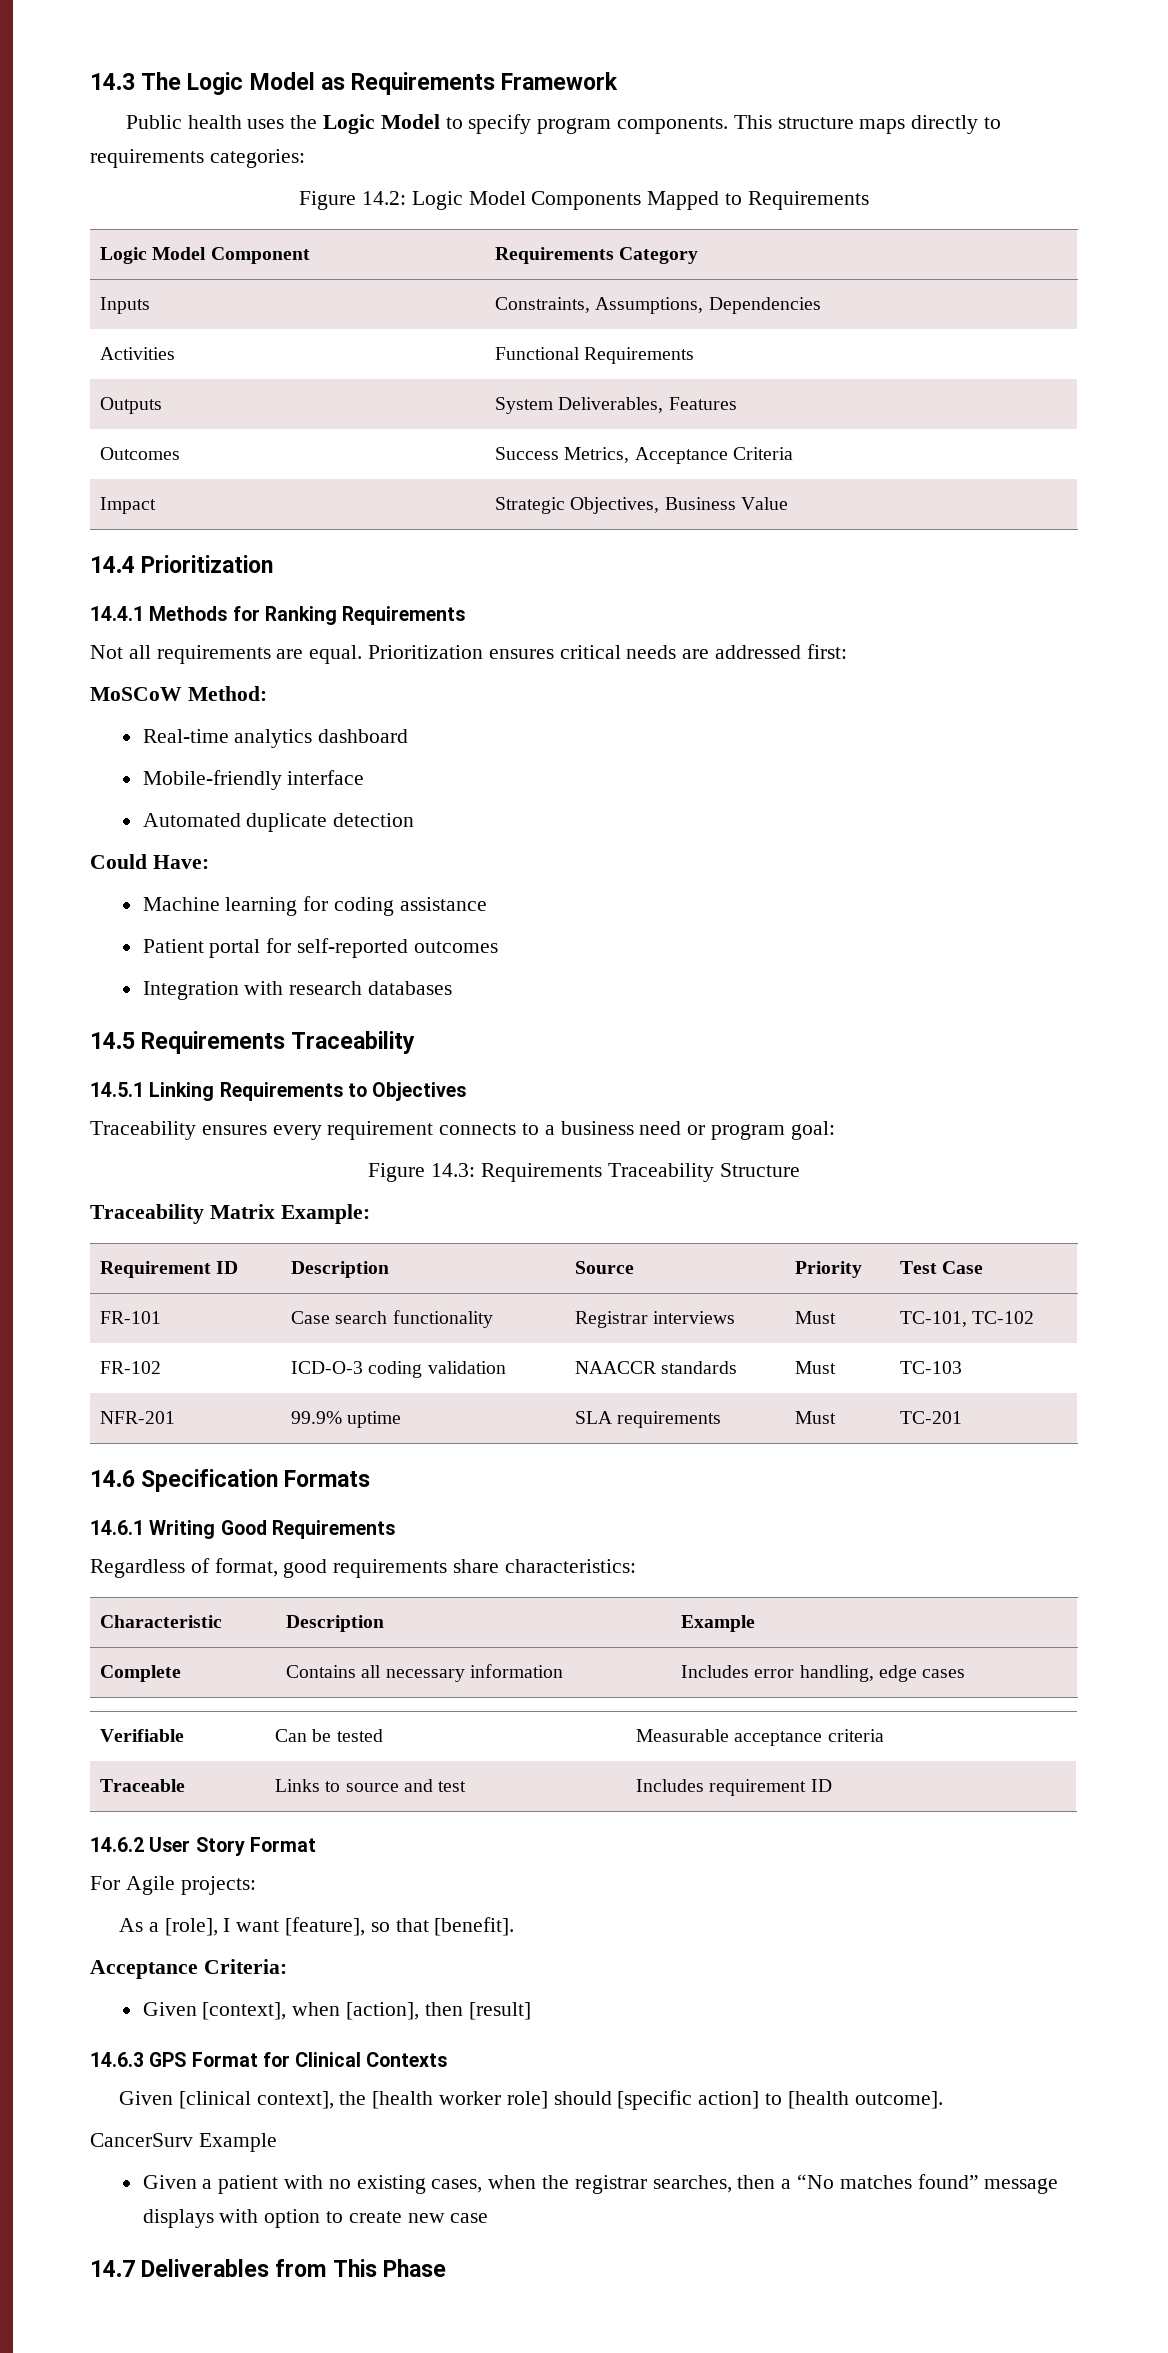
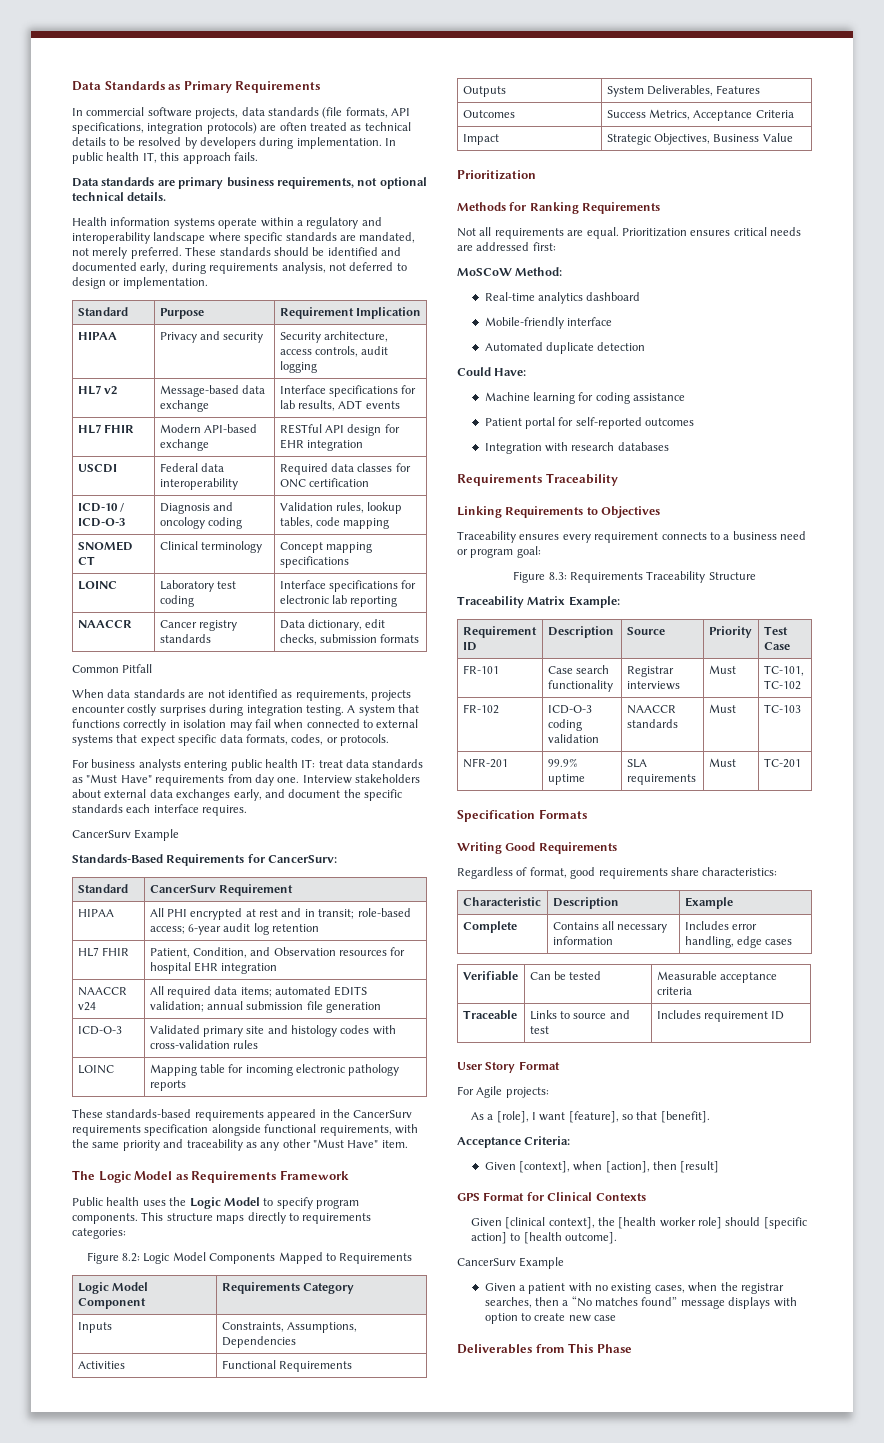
[90,73,135,90] 14.3 -> [72,81,321,93] [72,107,410,119] [72,122,411,134] [72,137,396,149] [72,152,258,164] [72,177,427,189] [72,192,167,201] [72,217,382,229] [72,232,416,244] [72,247,401,259] [72,262,407,274] [72,277,208,289] [77,307,128,316] [159,308,204,319] [279,307,421,319] [77,332,117,340] [159,331,264,343] [279,331,388,343] [279,346,389,357] [279,361,317,373] [77,385,117,395] [159,385,265,397] [159,400,209,412] [279,385,417,397] [279,400,400,411] [77,424,134,434] [159,424,257,433] [159,439,209,451] [279,424,400,436] [279,439,363,451] [77,464,117,473] [159,463,224,472] [159,478,238,490] [279,463,411,475] [279,478,369,488] [77,503,124,512] [77,518,125,527] [159,502,233,514] [159,517,242,529] [279,502,403,514] [279,517,390,529] [77,541,133,551] [77,556,95,565] [159,541,262,553] [279,542,372,553] [279,556,349,568] [77,581,117,590] [159,580,236,592] [159,595,194,607] [279,580,417,592] [279,595,398,607] [77,620,132,628] [159,620,237,631] [159,634,211,643] [279,619,386,631] [279,634,420,645] [72,664,153,673] [72,689,411,701] [72,704,419,716] [72,719,419,731] [72,734,389,746] [72,759,424,771] [72,774,420,786] [72,789,402,801] [72,804,248,816] [72,829,180,841] [72,854,338,866] [77,884,128,893] [149,884,293,896] [77,909,114,917] [149,908,411,920] [149,923,320,935] [77,947,129,957] [149,947,406,958] [149,962,278,974] [77,987,127,996] [77,1002,96,1011] [149,986,368,998] [149,1001,382,1013] [77,1026,122,1035] [149,1025,396,1037] [149,1040,258,1049] [77,1065,114,1074] [149,1064,400,1076] [149,1080,186,1091] [72,1109,413,1121] [72,1124,418,1136] [72,1139,408,1151] Data Standards as Primary Requirements // In commercial software projects, data standards (file formats, API specifications, integration protocols) are often treated as technical details to be resolved by developers during implementation. In public health IT, this approach fails. // Data standards are primary business requirements, not optional technical details. // Health information systems operate within a regulatory and interoperability landscape where specific standards are mandated, not merely preferred. These standards should be identified and documented early, during requirements analysis, not deferred to design or implementation. // Standard | Purpose | Requirement Implication // HIPAA | Privacy and security | Security architecture, access controls, audit logging // HL7 v2 | Message-based data exchange | Interface specifications for lab results, ADT events // HL7 FHIR | Modern API-based exchange | RESTful API design for EHR integration // USCDI | Federal data interoperability | Required data classes for ONC certification // ICD-10 / ICD-O-3 | Diagnosis and oncology coding | Validation rules, lookup tables, code mapping // SNOMED CT | Clinical terminology | Concept mapping specifications // LOINC | Laboratory test coding | Interface specifications for electronic lab reporting // NAACCR | Cancer registry standards | Data dictionary, edit checks, submission formats // Common Pitfall // When data standards are not identified as requirements, projects encounter costly surprises during integration testing. A system that functions correctly in isolation may fail when connected to external systems that expect specific data formats, codes, or protocols. // For business analysts entering public health IT: treat data standards as "Must Have" requirements from day one. Interview stakeholders about external data exchanges early, and document the specific standards each interface requires. // CancerSurv Example // Standards-Based Requirements for CancerSurv: // Standard | CancerSurv Requirement // HIPAA | All PHI encrypted at rest and in transit; role-based access; 6-year audit log retention // HL7 FHIR | Patient, Condition, and Observation resources for hospital EHR integration // NAACCR v24 | All required data items; automated EDITS validation; annual submission file generation // ICD-O-3 | Validated primary site and histology codes with cross-validation rules // LOINC | Mapping table for incoming electronic pathology reports // These standards-based requirements appeared in the CancerSurv requirements specification alongside functional requirements, with the same priority and traceability as any other "Must Have" item. //
[361,191,406,205] 14.2: -> [122,1253,141,1262] 8.2:
[90,556,135,573] 14.4 -> (793, 137) none
[90,606,144,621] 14.4.1 -> (536, 175) none
[90,1032,135,1049] 14.5 -> (669, 446) none
[90,1082,144,1097] 14.5.1 -> (618, 479) none
[431,1163,476,1177] 14.3: -> [548,572,567,580] 8.3:
[90,1470,135,1487] 14.6 -> (801, 763) none
[90,1520,144,1535] 14.6.1 -> (587, 814) none
[90,1837,144,1852] 14.6.2 -> (785, 1015) none
[90,2052,144,2067] 14.6.3 -> (720, 1167) none
[90,2260,135,2277] 14.7 -> (617, 1318) none

